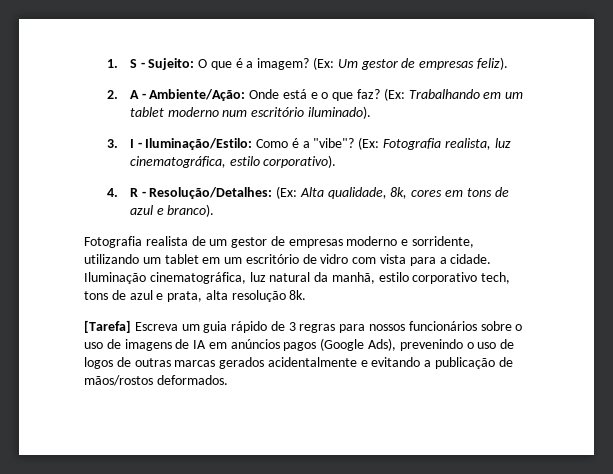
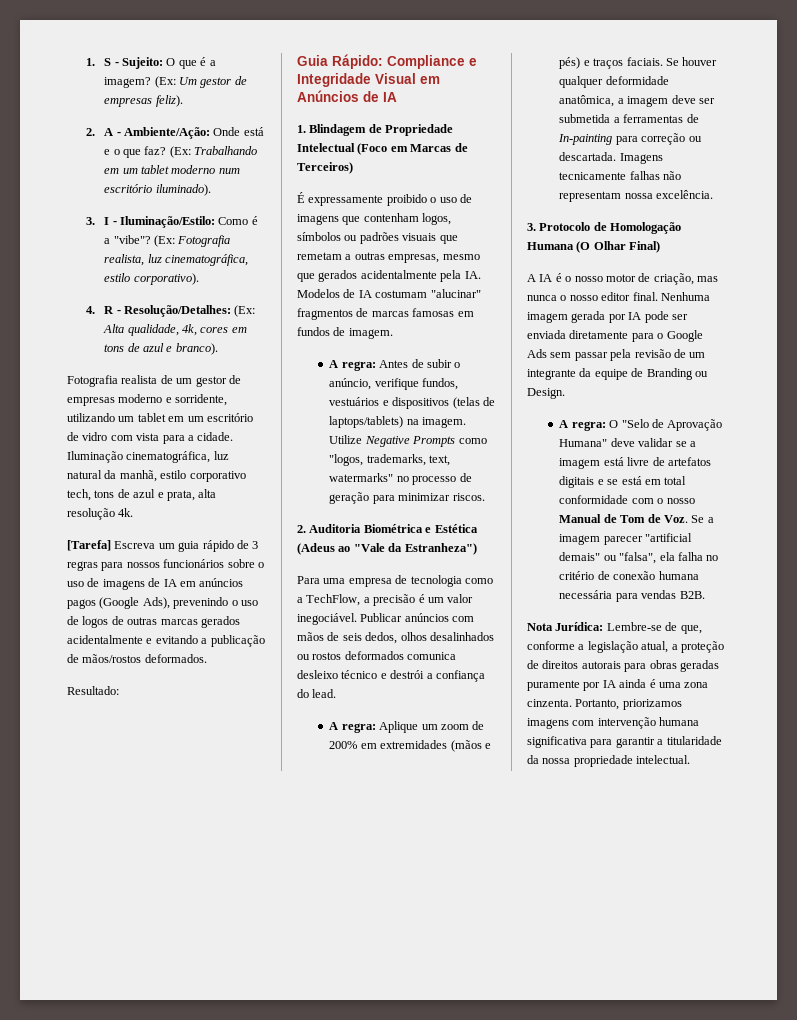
[390,187,408,199] 8k, -> [182,324,198,336] 4k,
[289,290,307,300] 8k. -> [118,508,134,517] 4k.
(228, 380) none -> [67,686,119,695] [297,54,477,69] [297,73,440,87] [297,90,397,102] [297,124,454,136] [297,143,468,155] [297,162,353,174] [297,192,472,206] [297,213,452,225] [297,232,458,244] [297,252,480,263] [297,270,481,282] [297,289,481,298] [297,308,474,320] [297,327,393,339] [329,359,461,371] [329,378,459,390] [329,397,495,409] [329,416,467,428] [329,435,487,447] [329,454,451,466] [329,473,472,485] [329,492,485,504] [297,524,478,533] [297,543,477,555] [297,575,493,587] [297,594,474,606] [297,613,475,625] [297,632,494,644] [297,651,457,660] [297,670,485,682] [297,689,337,698] [329,721,485,733] [329,740,491,752] [559,57,718,69] [559,76,669,88] [559,95,715,107] [559,114,699,123] [558,133,702,145] [559,152,663,164] [559,171,682,180] [559,190,714,202] [527,222,682,234] [527,241,661,253] [527,273,718,285] [527,292,710,301] [527,311,688,323] [527,330,703,342] [527,349,706,361] [527,368,708,380] [527,388,565,399] [559,419,723,431] [559,438,696,447] [559,457,711,469] [559,476,687,488] [559,495,695,504] [559,514,714,523] [559,533,693,545] [559,552,719,564] [559,571,699,580] [559,590,705,602] [527,622,702,634] [527,641,724,653] [527,660,719,672] [527,679,709,691] [527,699,682,710] [527,717,700,729] [527,736,722,748] [527,755,691,767] // Resultado: // Guia Rápido: Compliance e Integridade Visual em Anúncios de IA // 1. Blindagem de Propriedade Intelectual (Foco em Marcas de Terceiros) // É expressamente proibido o uso de imagens que contenham logos, símbolos ou padrões visuais que remetam a outras empresas, mesmo que gerados acidentalmente pela IA. Modelos de IA costumam "alucinar" fragmentos de marcas famosas em fundos de imagem. // A regra: Antes de subir o anúncio, verifique fundos, vestuários e dispositivos (telas de laptops/tablets) na imagem. Utilize Negative Prompts como "logos, trademarks, text, watermarks" no processo de geração para minimizar riscos. // 2. Auditoria Biométrica e Estética (Adeus ao "Vale da Estranheza") // Para uma empresa de tecnologia como a TechFlow, a precisão é um valor inegociável. Publicar anúncios com mãos de seis dedos, olhos desalinhados ou rostos deformados comunica desleixo técnico e destrói a confiança do lead. // A regra: Aplique um zoom de 200% em extremidades (mãos e pés) e traços faciais. Se houver qualquer deformidade anatômica, a imagem deve ser submetida a ferramentas de In-painting para correção ou descartada. Imagens tecnicamente falhas não representam nossa excelência. // 3. Protocolo de Homologação Humana (O Olhar Final) // A IA é o nosso motor de criação, mas nunca o nosso editor final. Nenhuma imagem gerada por IA pode ser enviada diretamente para o Google Ads sem passar pela revisão de um integrante da equipe de Branding ou Design. // A regra: O "Selo de Aprovação Humana" deve validar se a imagem está livre de artefatos digitais e se está em total conformidade com o nosso Manual de Tom de Voz. Se a imagem parecer "artificial demais" ou "falsa", ela falha no critério de conexão humana necessária para vendas B2B. // Nota Jurídica: Lembre-se de que, conforme a legislação atual, a proteção de direitos autorais para obras geradas puramente por IA ainda é uma zona cinzenta. Portanto, priorizamos imagens com intervenção humana significativa para garantir a titularidade da nossa propriedade intelectual.

